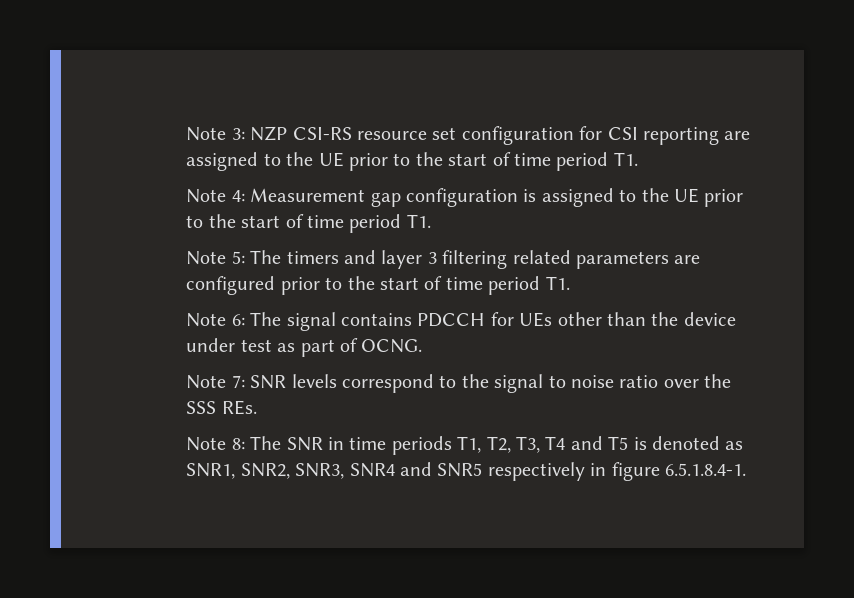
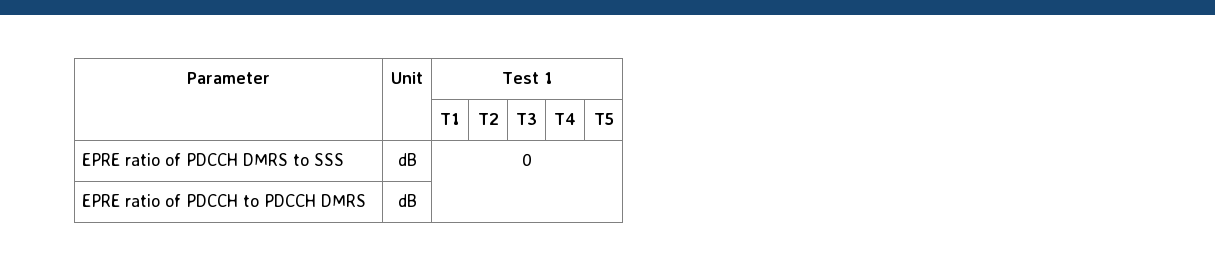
[186,126,751,145] [186,152,638,171] [186,188,744,207] [186,214,431,233] [186,250,701,269] [186,276,570,295] [186,312,736,331] [186,338,423,357] [186,374,732,393] [186,400,257,415] [186,436,744,455] [186,462,747,481] Note 3: NZP CSI-RS resource set configuration for CSI reporting are assigned to the UE prior to the start of time period T1. // Note 4: Measurement gap configuration is assigned to the UE prior to the start of time period T1. // Note 5: The timers and layer 3 filtering related parameters are configured prior to the start of time period T1. // Note 6: The signal contains PDCCH for UEs other than the device under test as part of OCNG. // Note 7: SNR levels correspond to the signal to noise ratio over the SSS REs. // Note 8: The SNR in time periods T1, T2, T3, T4 and T5 is denoted as SNR1, SNR2, SNR3, SNR4 and SNR5 respectively in figure 6.5.1.8.4-1. -> [187,72,270,84] [391,72,423,84] [501,72,553,84] [440,113,460,125] [477,113,499,125] [516,113,537,125] [554,113,576,125] [593,113,614,125] [82,153,345,166] [397,153,417,166] [522,153,532,166] [82,194,367,207] [397,194,417,207] Parameter | Unit | Test 1 // | | T1 | T2 | T3 | T4 | T5 // EPRE ratio of PDCCH DMRS to SSS | dB | 0 // EPRE ratio of PDCCH to PDCCH DMRS | dB |

